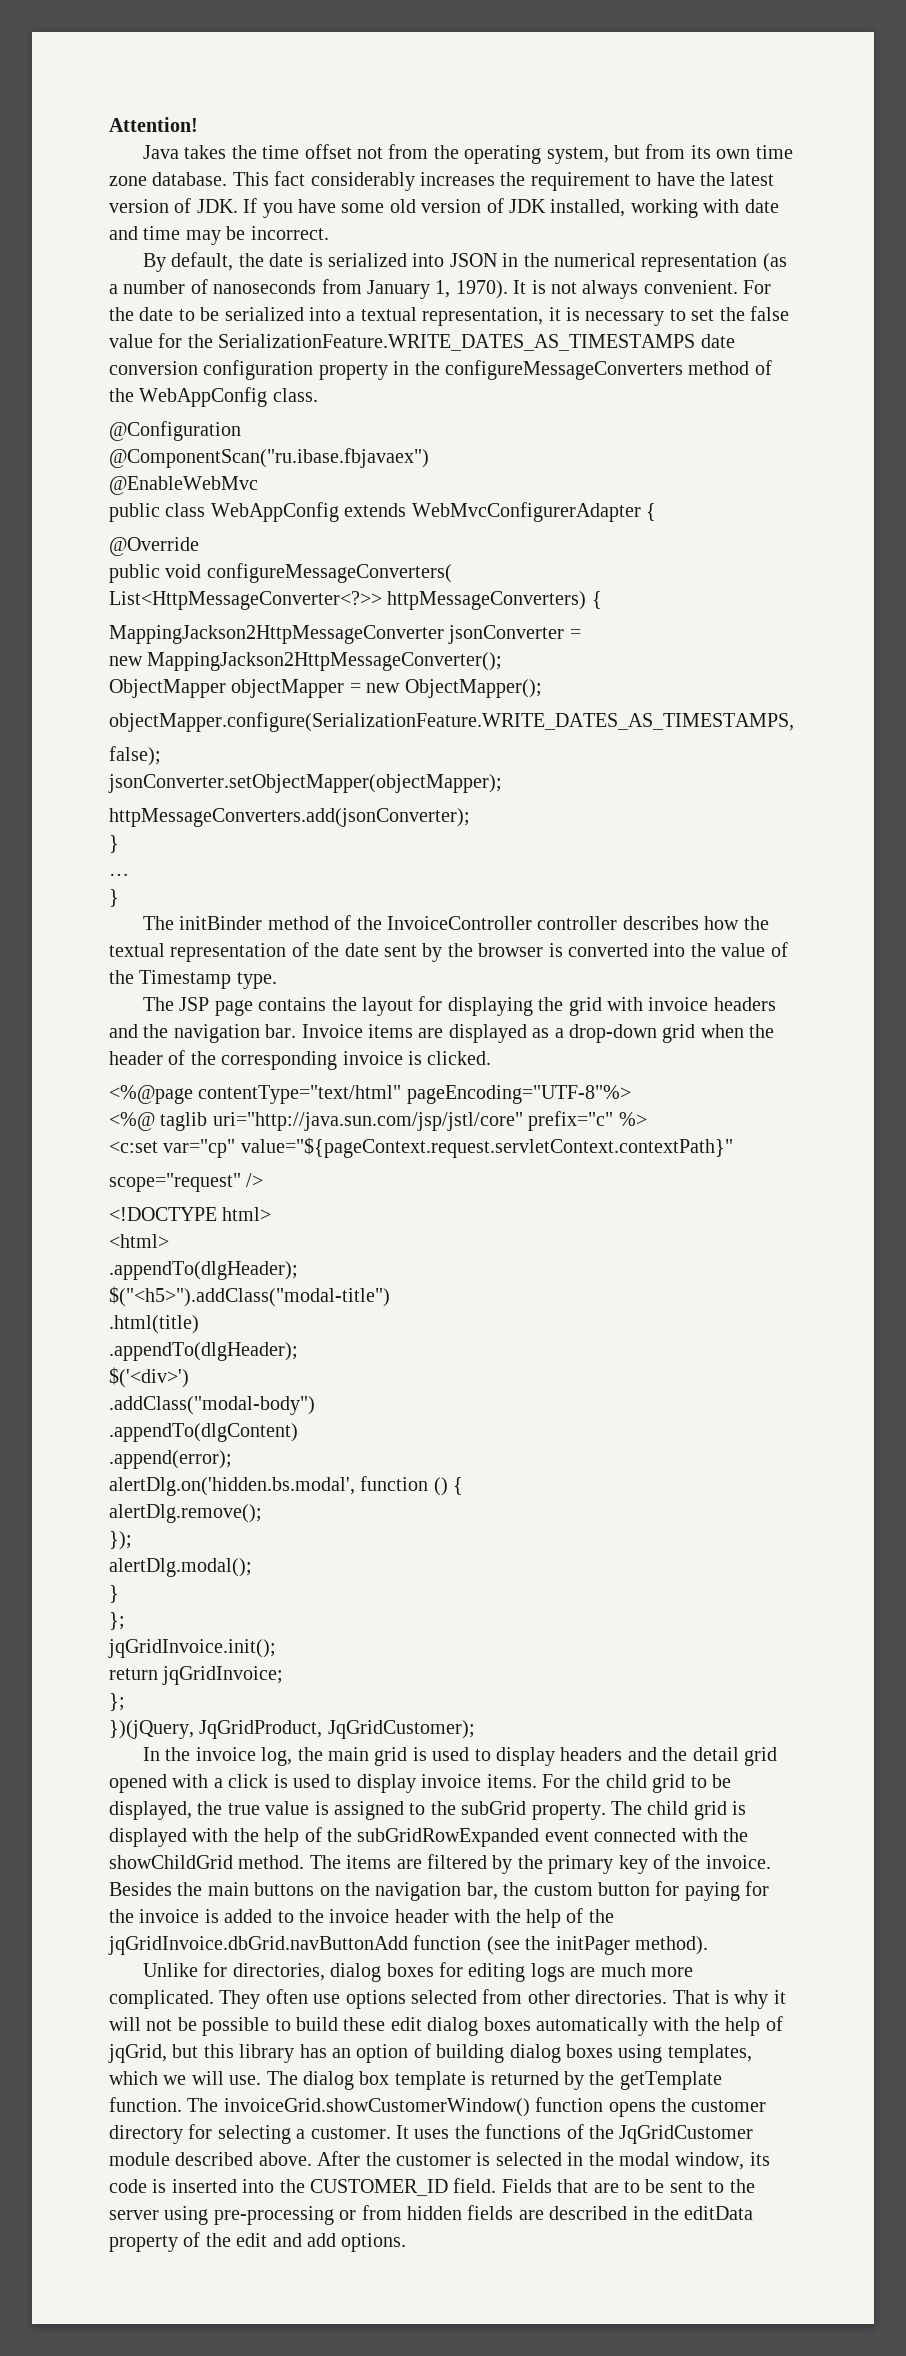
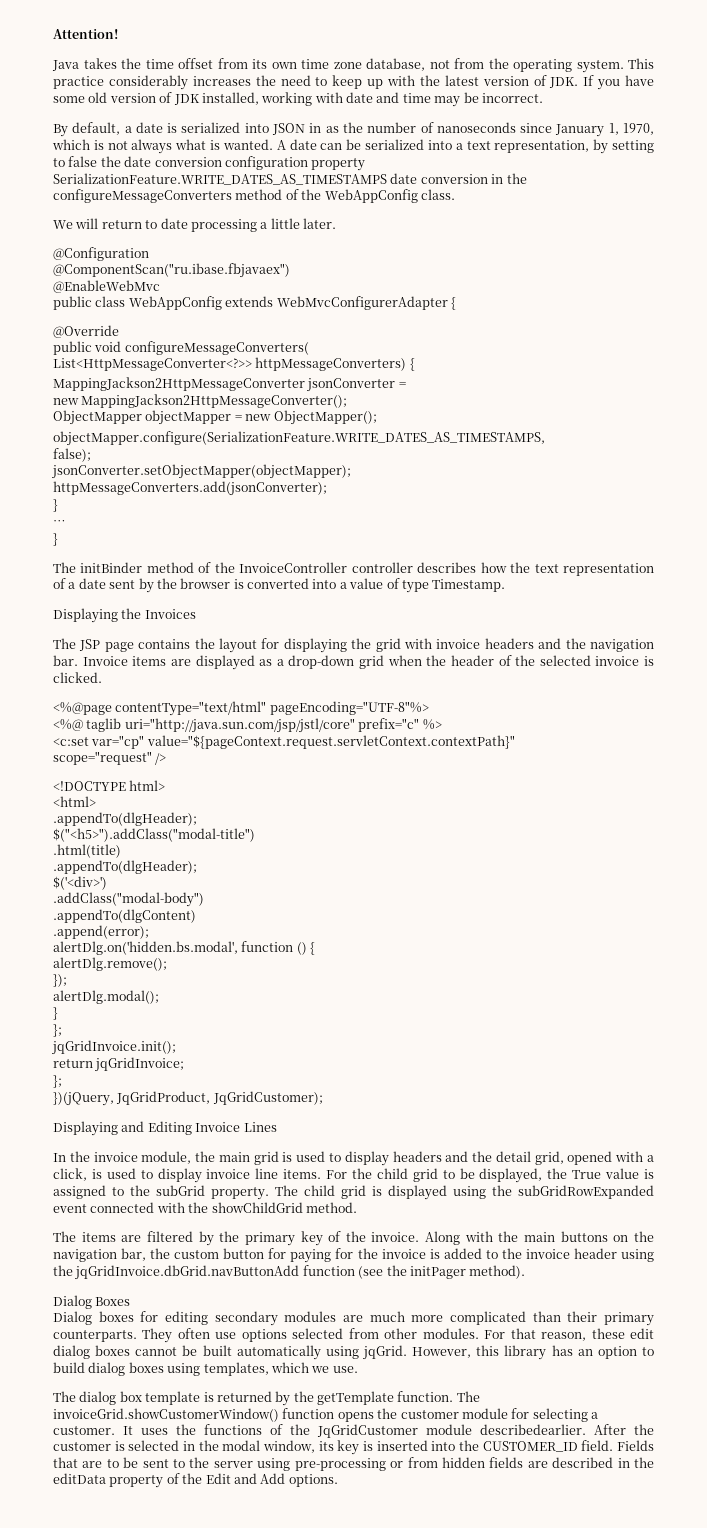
[357,144,641,164] not from the operating system, but -> (213, 63) none
[152,171,695,191] database. This fact considerably increases the requirement to have -> [366,58,654,73] [53,75,415,90] database, not from the operating system. This practice considerably increases the need to keep up with
[238,253,264,267] the -> [124,126,132,133] a
[523,253,787,272] [109,284,118,294] the numerical representation (as a -> [325,122,363,133] as the
[321,279,362,294] from -> [520,123,553,133] since
[455,280,527,299] 1970). It -> [623,123,654,135] [52,139,90,150] 1970, which
[643,280,772,294] [109,306,789,326] [109,333,696,351] convenient. For the date to be serialized into a textual representation, it is necessary to set the false value for the SerializationFeature.WRITE_DATES_AS_TIMESTAMPS -> [175,139,654,154] [53,156,121,167] what is wanted. A date can be serialized into a text representation, by setting to false the
(388, 371) none -> [53,173,488,185] SerializationFeature.WRITE_DATES_AS_TIMESTAMPS date conversion
(318, 395) none -> [53,218,336,232] // We will return to date processing a little later.
[109,943,165,957] textual -> [534,564,559,573] text
[314,943,340,957] the -> [68,582,76,589] a
[690,943,716,957] the -> [339,582,347,589] a
[109,970,277,989] the Timestamp type. -> [401,579,506,593] [53,608,196,623] type Timestamp. // Displaying the Invoices
[221,1051,338,1070] corresponding -> [539,655,591,666] selected
(475, 1729) none -> [53,1121,277,1136] // Displaying and Editing Invoice Lines
[261,1747,293,1766] log, -> [141,1151,192,1164] module,
[744,1747,778,1766] grid -> [534,1151,564,1165] grid,
[228,1774,269,1788] click -> [53,1168,87,1181] click,
(482, 1781) none -> [255,1168,279,1179] line
[227,1803,260,1815] true -> [572,1170,602,1179] True
[192,1827,322,1847] with the help of -> [453,1186,486,1199] using
(305, 1862) none -> (357, 1207) //
[109,1882,172,1896] Besides -> [425,1231,493,1245] Along with
[454,1908,584,1928] with the help of -> [621,1249,654,1262] using
[143,1962,382,1982] Unlike for directories, dialog -> [53,1295,131,1309] [53,1311,92,1325] Dialog Boxes // Dialog
[530,1963,565,1982] logs -> [214,1311,337,1326] secondary modules
[109,1990,214,2009] complicated. -> [450,1311,654,1326] [53,1330,137,1342] complicated than their primary counterparts.
[575,1990,786,2009] [109,2016,783,2036] [108,2044,199,2063] directories. That is why it will not be possible to build these edit dialog boxes automatically with the help of jqGrid, but -> [422,1328,654,1341] [53,1345,472,1360] modules. For that reason, these edit dialog boxes cannot be built automatically using jqGrid. However,
[413,2043,505,2063] of building -> [642,1347,654,1356] [53,1362,85,1373] to build
[191,2071,224,2085] will -> (330, 1369) none
(262, 2080) none -> (358, 1369) //
[109,2125,183,2144] directory -> [461,1408,508,1419] module
[175,2152,312,2166] described above. -> [480,1424,586,1435] describedearlier.
[109,2179,147,2193] code -> [337,1440,360,1455] key
[236,2233,336,2247] edit and add -> [205,1473,286,1484] Edit and Add

